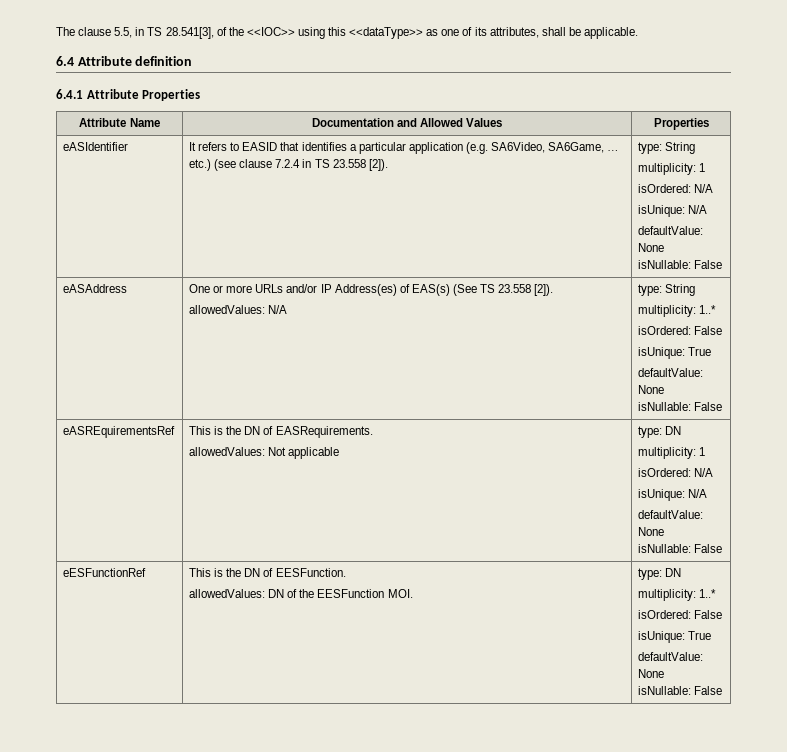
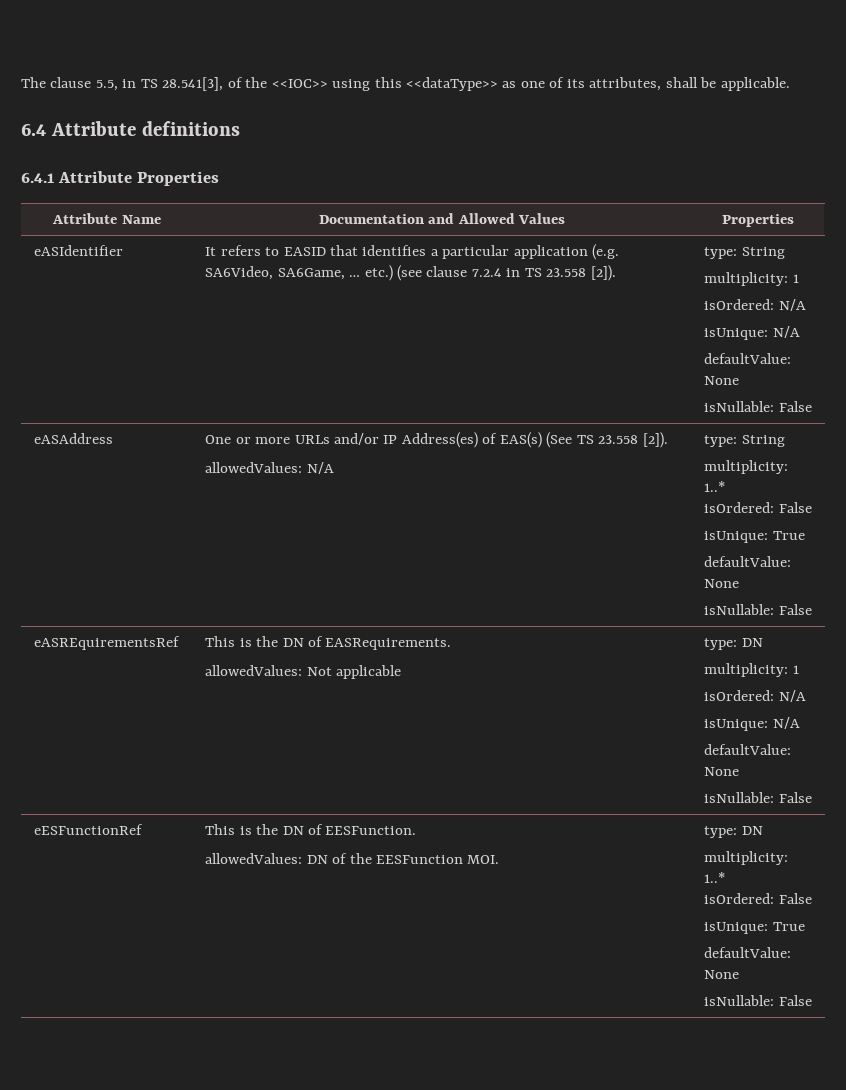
[135,56,193,66] definition -> [141,121,240,136] definitions

